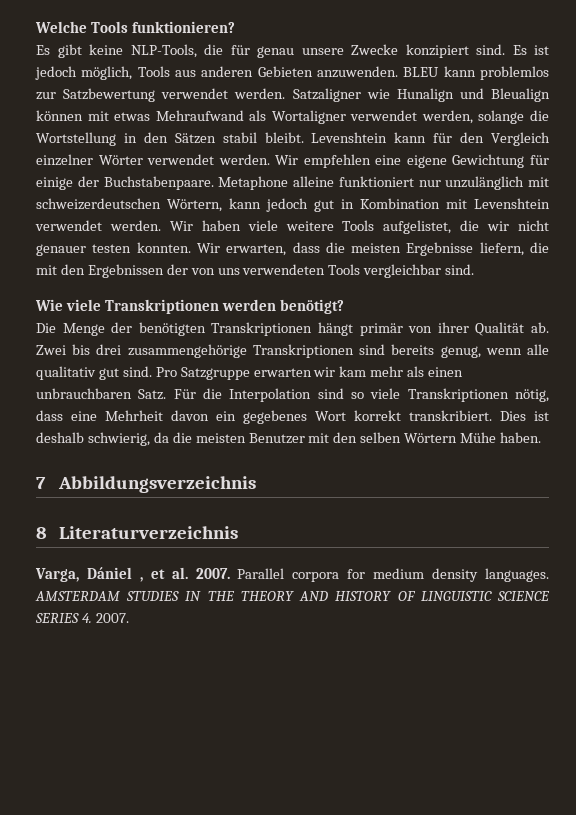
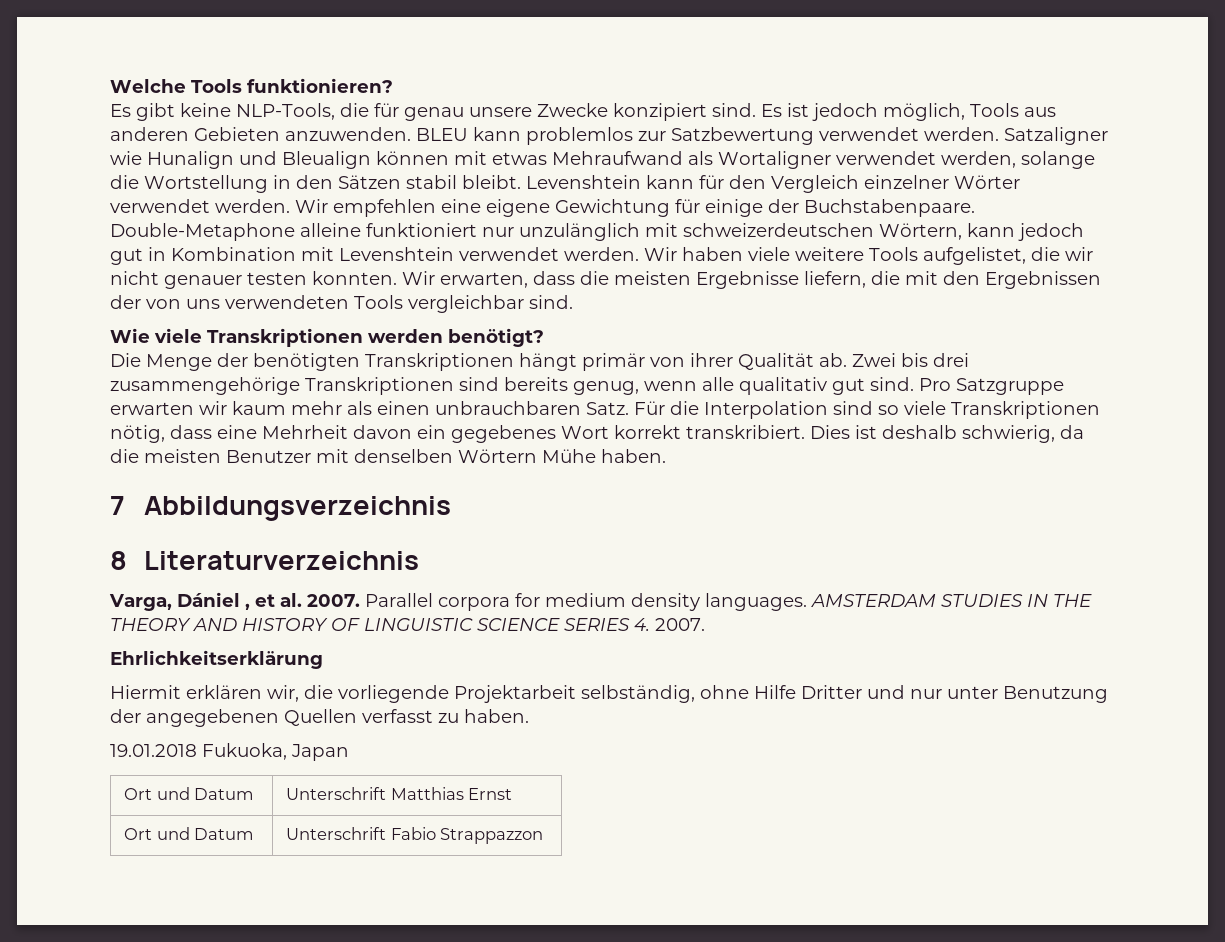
[218,176,289,190] Metaphone -> [110,223,295,241] Double-Metaphone
[339,366,367,377] kam -> [232,401,286,415] kaum
[333,432,402,443] den selben -> [354,449,453,463] denselben
(129, 618) none -> [110,650,323,669] [110,685,1108,703] [110,709,529,727] [110,743,349,761] [124,787,255,800] [286,787,513,800] [124,827,255,840] [286,827,544,844] // Ehrlichkeitserklärung // Hiermit erklären wir, die vorliegende Projektarbeit selbständig, ohne Hilfe Dritter und nur unter Benutzung der angegebenen Quellen verfasst zu haben. // 19.01.2018 Fukuoka, Japan // Ort und Datum | Unterschrift Matthias Ernst // Ort und Datum | Unterschrift Fabio Strappazzon

